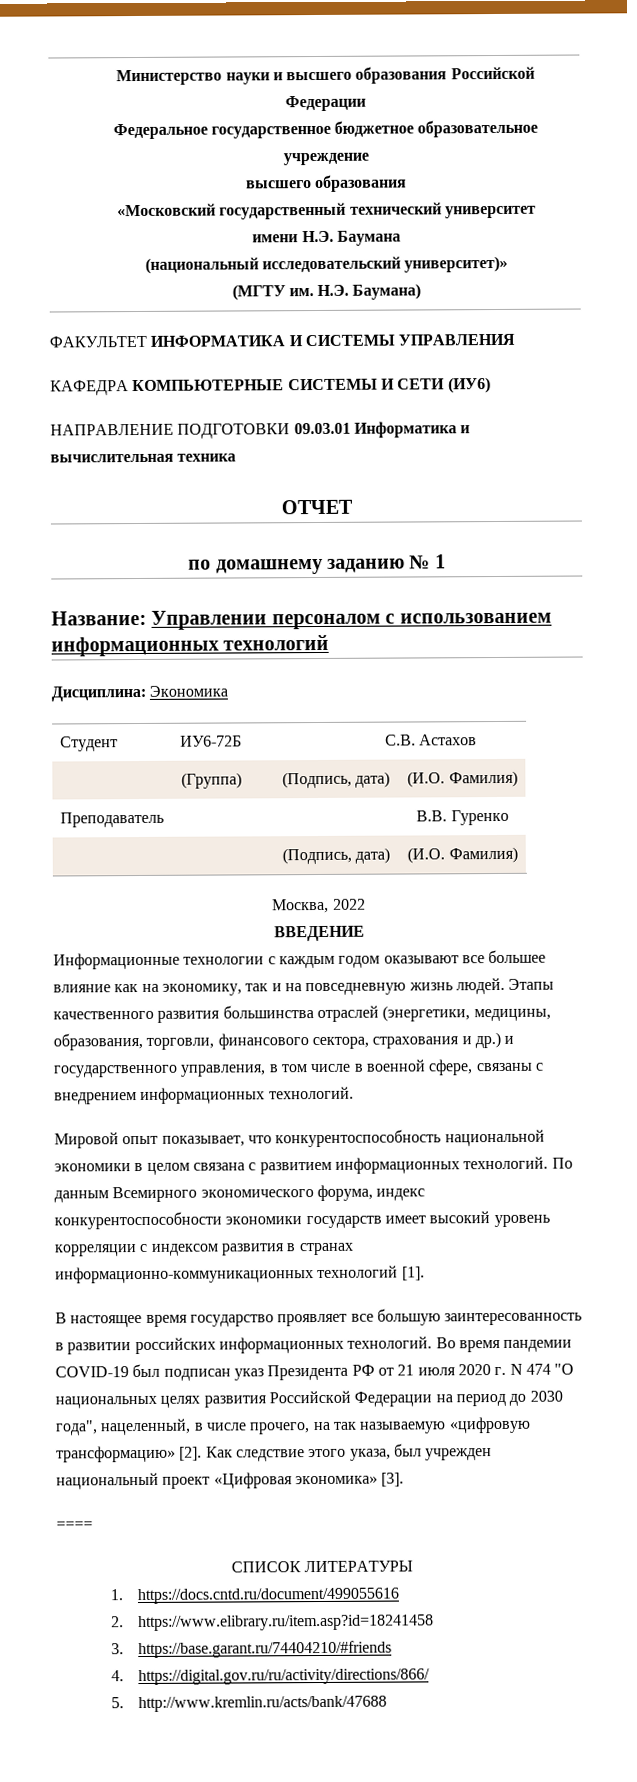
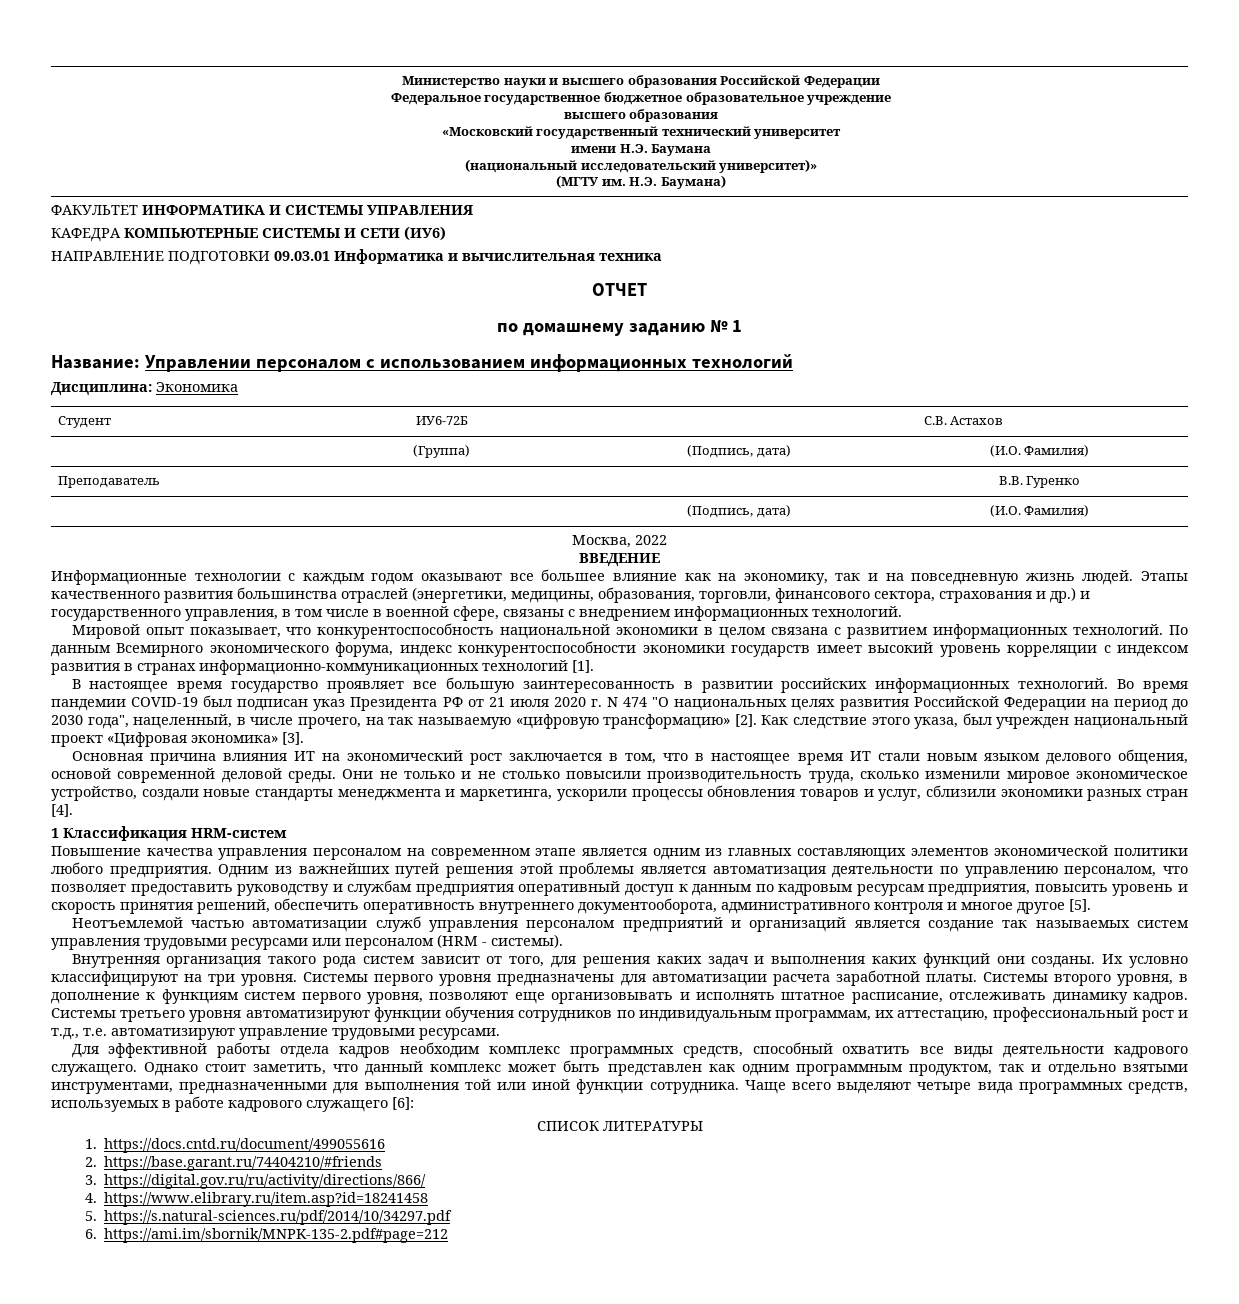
[56,1521,93,1530] ==== -> [71,749,1188,765] [51,768,1188,783] [51,785,1188,801] [51,804,73,817] [51,826,287,842] [51,845,1188,860] [51,862,1188,878] [51,880,1188,896] [51,898,1091,914] [71,916,1189,932] [51,934,563,950] [71,953,1189,968] [51,970,1188,986] [51,989,1188,1004] [51,1006,1188,1022] [51,1028,500,1040] [71,1042,1189,1058] [51,1060,1188,1076] [51,1079,1189,1094] [51,1096,414,1112] Основная причина влияния ИТ на экономический рост заключается в том, что в настоящее время ИТ стали новым языком делового общения, основой современной деловой среды. Они не только и не столько повысили производительность труда, сколько изменили мировое экономическое устройство, создали новые стандарты менеджмента и маркетинга, ускорили процессы обновления товаров и услуг, сблизили экономики разных стран [4]. // 1 Классификация HRM-систем // Повышение качества управления персоналом на современном этапе является одним из главных составляющих элементов экономической политики любого предприятия. Одним из важнейших путей решения этой проблемы является автоматизация деятельности по управлению персоналом, что позволяет предоставить руководству и службам предприятия оперативный доступ к данным по кадровым ресурсам предприятия, повысить уровень и скорость принятия решений, обеспечить оперативность внутреннего документооборота, административного контроля и многое другое [5]. // Неотъемлемой частью автоматизации служб управления персоналом предприятий и организаций является создание так называемых систем управления трудовыми ресурсами или персоналом (HRM - cистемы). // Внутренняя организация такого рода систем зависит от того, для решения каких задач и выполнения каких функций они созданы. Их условно классифицируют на три уровня. Системы первого уровня предназначены для автоматизации расчета заработной платы. Системы второго уровня, в дополнение к функциям систем первого уровня, позволяют еще организовывать и исполнять штатное расписание, отслеживать динамику кадров. Системы третьего уровня автоматизируют функции обучения сотрудников по индивидуальным программам, их аттестацию, профессиональный рост и т.д., т.е. автоматизируют управление трудовыми ресурсами. // Для эффективной работы отдела кадров необходим комплекс программных средств, способный охватить все виды деятельности кадрового служащего. Однако стоит заметить, что данный комплекс может быть представлен как одним программным продуктом, так и отдельно взятыми инструментами, предназначенными для выполнения той или иной функции сотрудника. Чаще всего выделяют четыре вида программных средств, используемых в работе кадрового служащего [6]:
[137,1614,434,1632] [110,1643,124,1655] https://www.elibrary.ru/item.asp?id=18241458 // 3. -> (98, 1162) none
[110,1670,124,1682] 4. -> [85,1175,98,1185] 3.
[110,1695,387,1713] 5. http://www.kremlin.ru/acts/bank/47688 -> [85,1192,429,1207] [85,1210,453,1225] [85,1228,449,1243] 4. https://www.elibrary.ru/item.asp?id=18241458 // 5. https://s.natural-sciences.ru/pdf/2014/10/34297.pdf // 6. https://ami.im/sbornik/MNPK-135-2.pdf#page=212

